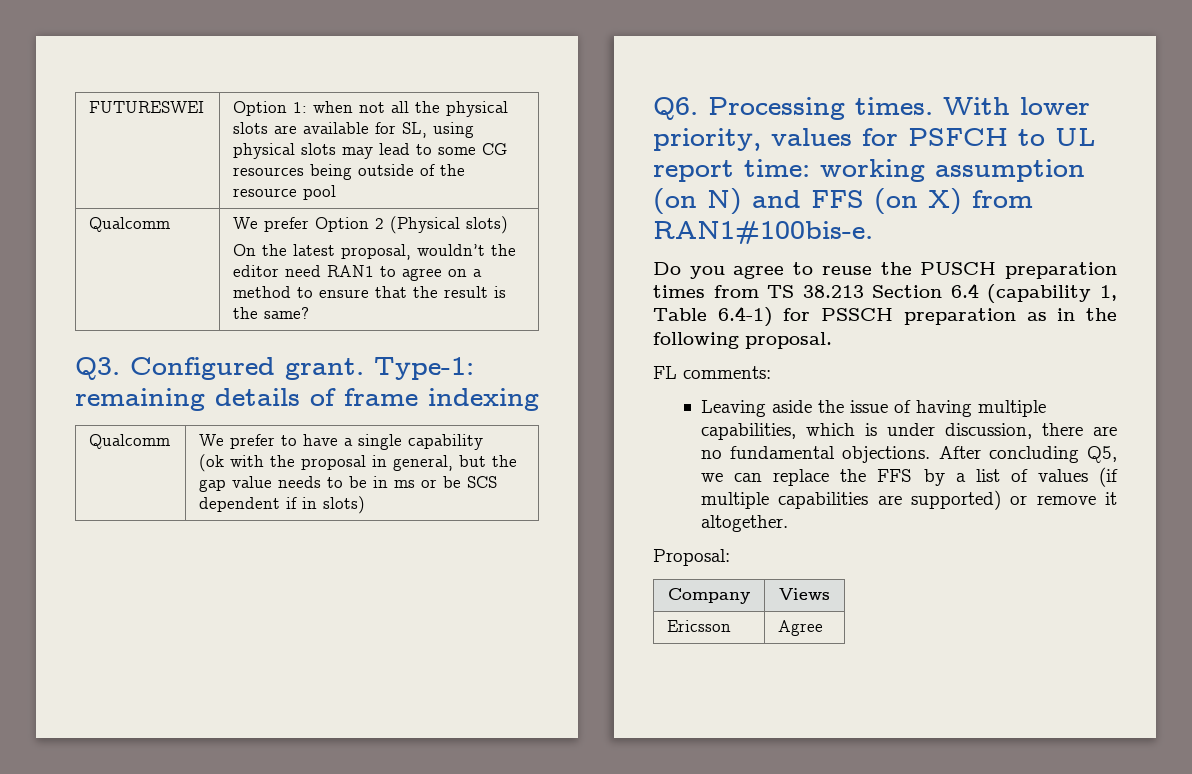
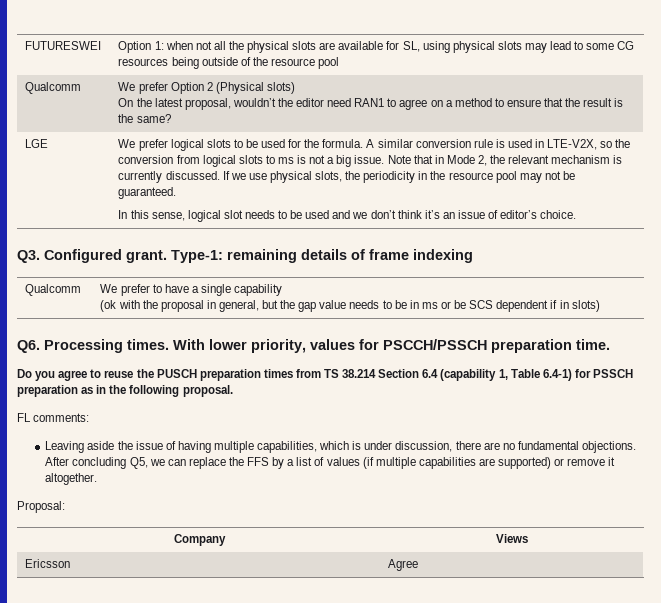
(310, 313) none -> [25,139,49,148] [118,139,631,151] [118,155,623,167] [118,171,575,183] [118,187,177,199] [118,210,577,222] // LGE | We prefer logical slots to be used for the formula. A similar conversion rule is used in LTE-V2X, so the conversion from logical slots to ms is not a big issue. Note that in Mode 2, the relevant mechanism is currently discussed. If we use physical slots, the periodicity in the resource pool may not be guaranteed. // In this sense, logical slot needs to be used and we don’t think it’s an issue of editor’s choice.
[908,128,1095,146] [653,159,1085,182] [653,188,1033,215] [653,221,873,244] PSFCH to UL report time: working assumption (on N) and FFS (on X) from RAN1#100bis-e. -> [383,339,610,353] PSCCH/PSSCH preparation time.
[802,285,864,298] 38.213 -> [342,369,377,378] 38.214

